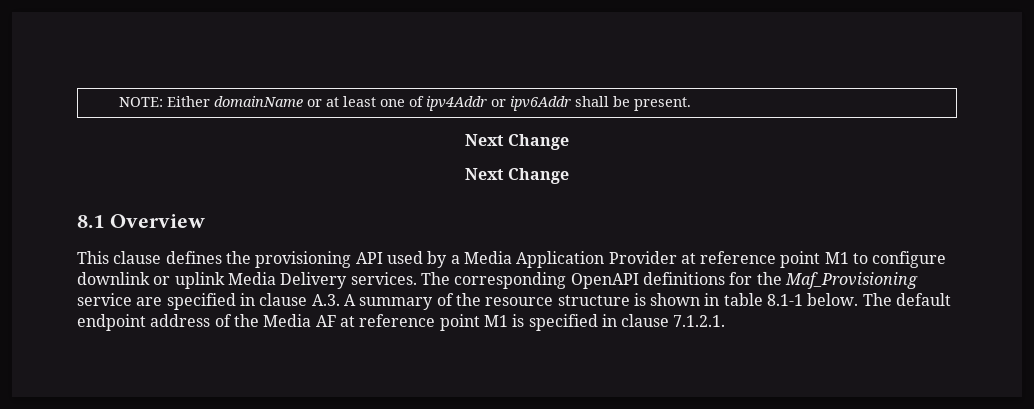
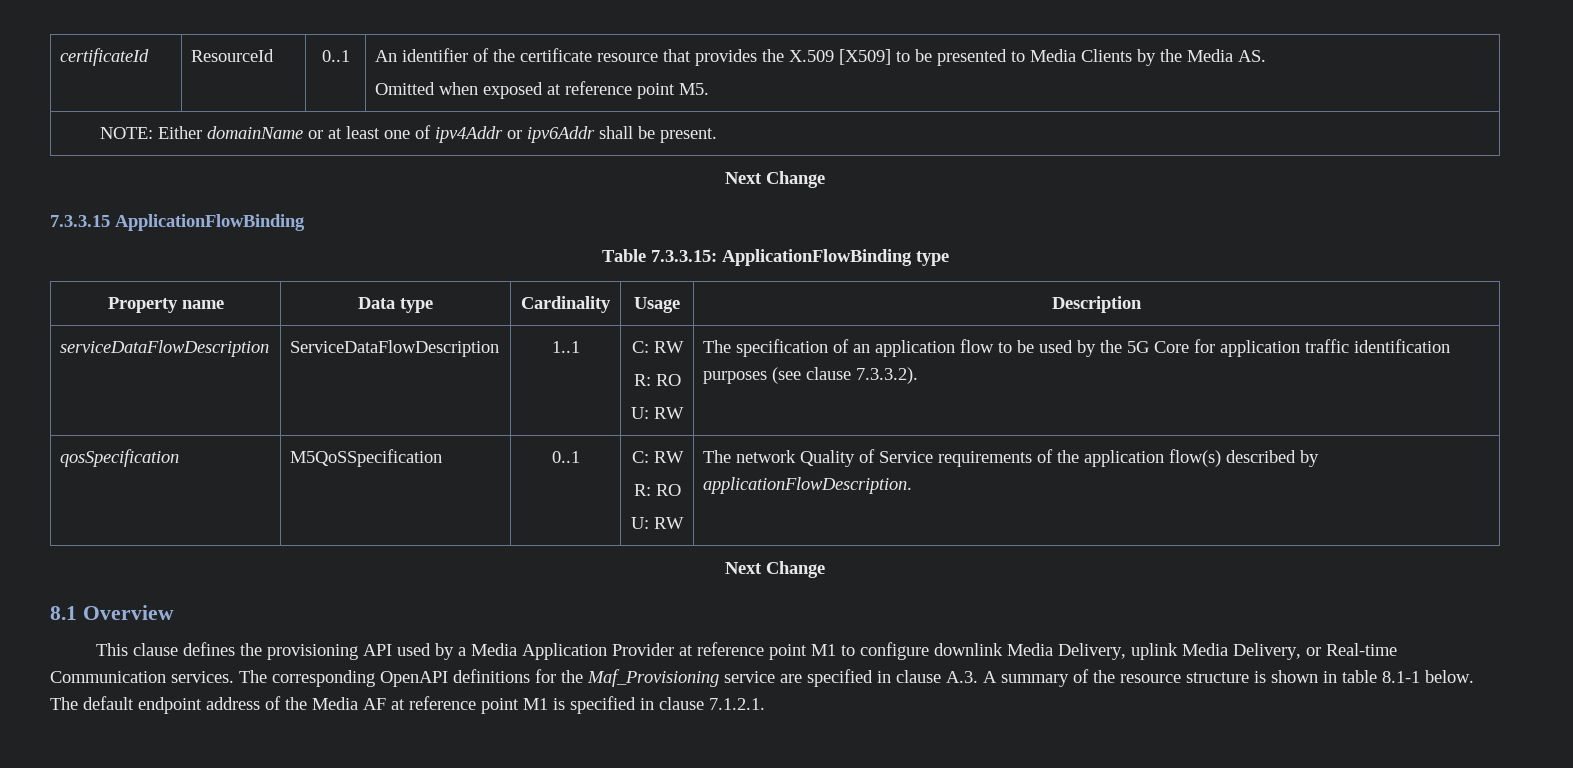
(119, 102) none -> [60,48,150,66] [191,49,275,62] [321,50,350,62] [375,48,1267,66] [375,81,710,99] certificateId | ResourceId | 0..1 | An identifier of the certificate resource that provides the X.509 [X509] to be presented to Media Clients by the Media AS. // Omitted when exposed at reference point M5. //
(569, 142) none -> [50,214,305,231] [601,249,949,266] [107,297,224,313] [358,297,433,313] [521,296,611,313] [634,297,680,313] [1052,296,1142,313] [60,340,270,357] [290,340,500,357] [551,341,580,353] [631,341,684,353] [633,374,681,386] [631,407,684,419] [703,339,1451,357] [703,367,919,384] [60,449,180,467] [290,449,443,467] [551,451,580,463] [631,451,684,463] [633,484,681,496] [631,517,684,529] [703,449,1320,467] [703,477,913,494] // 7.3.3.15 ApplicationFlowBinding // Table 7.3.3.15: ApplicationFlowBinding type // Property name | Data type | Cardinality | Usage | Description // serviceDataFlowDescription | ServiceDataFlowDescription | 1..1 | C: RW // R: RO // U: RW | The specification of an application flow to be used by the 5G Core for application traffic identification purposes (see clause 7.3.3.2). // qosSpecification | M5QoSSpecification | 0..1 | C: RW // R: RO // U: RW | The network Quality of Service requirements of the application flow(s) described by applicationFlowDescription.
[153,272,348,289] or uplink Media Delivery -> [1007,643,1398,660] [50,671,166,683] Media Delivery, uplink Media Delivery, or Real-time Communication

